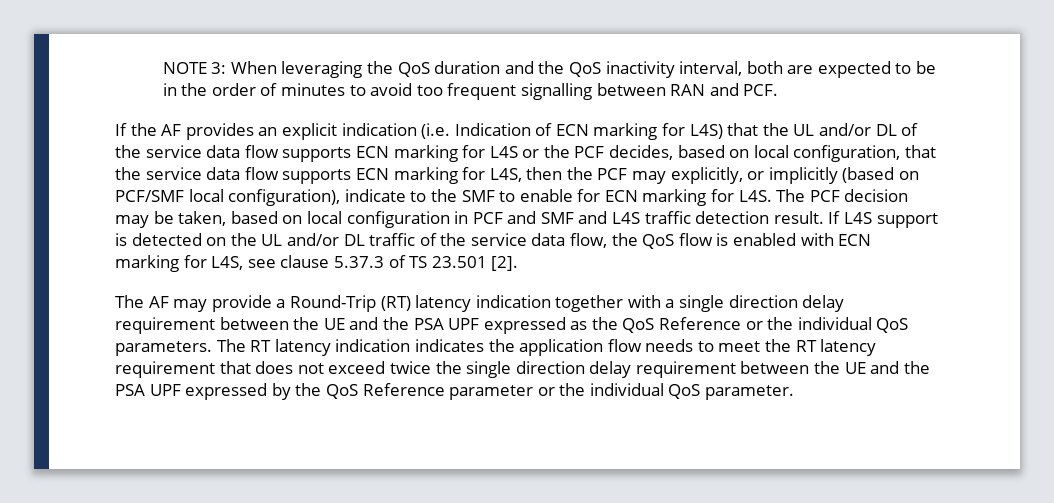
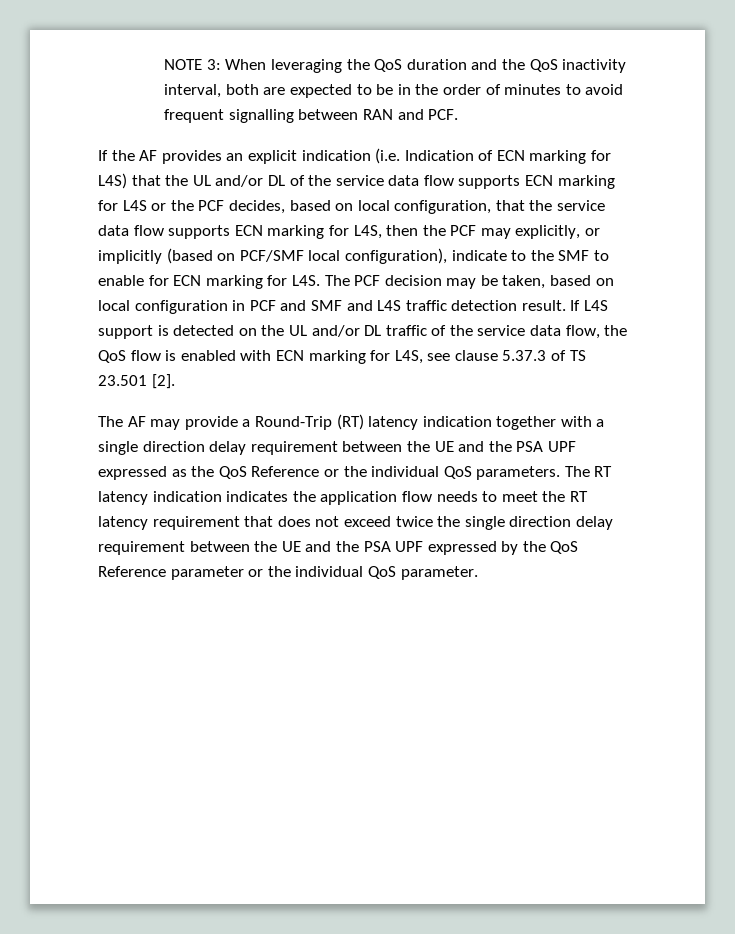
[416,85,443,96] too -> (624, 89) none

